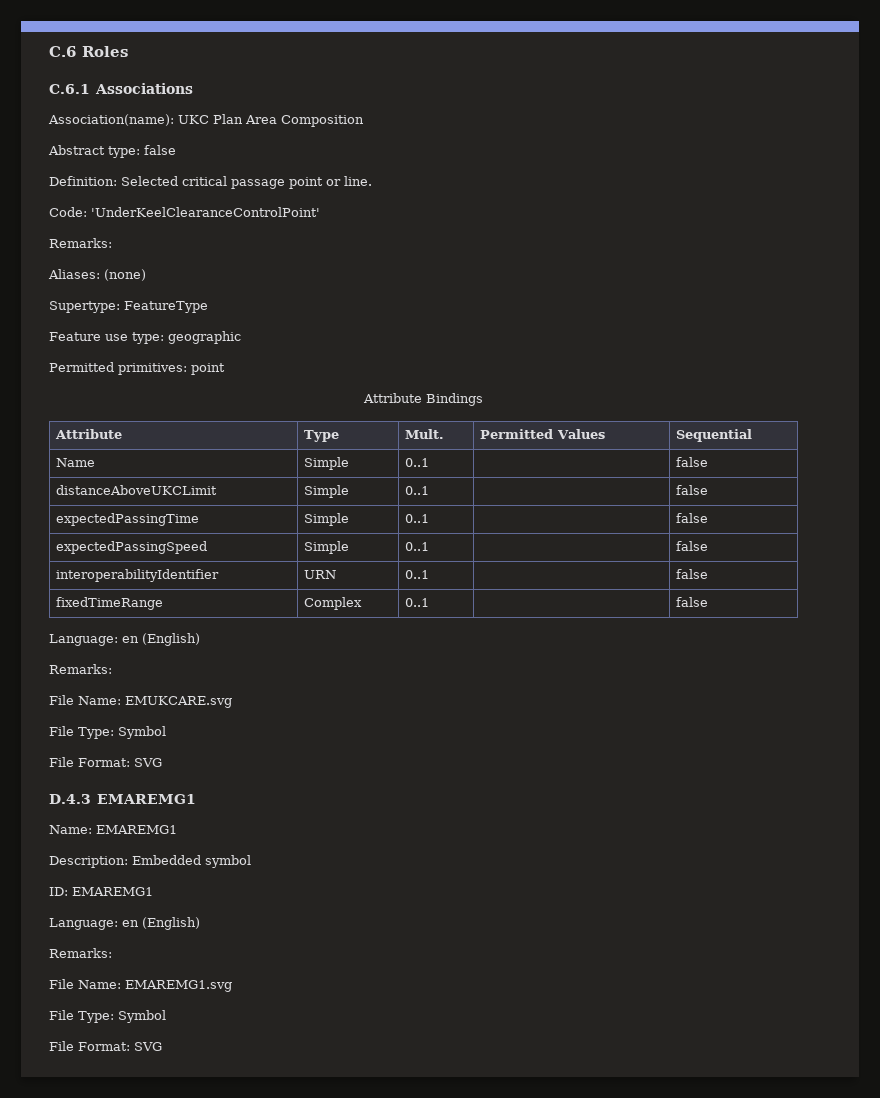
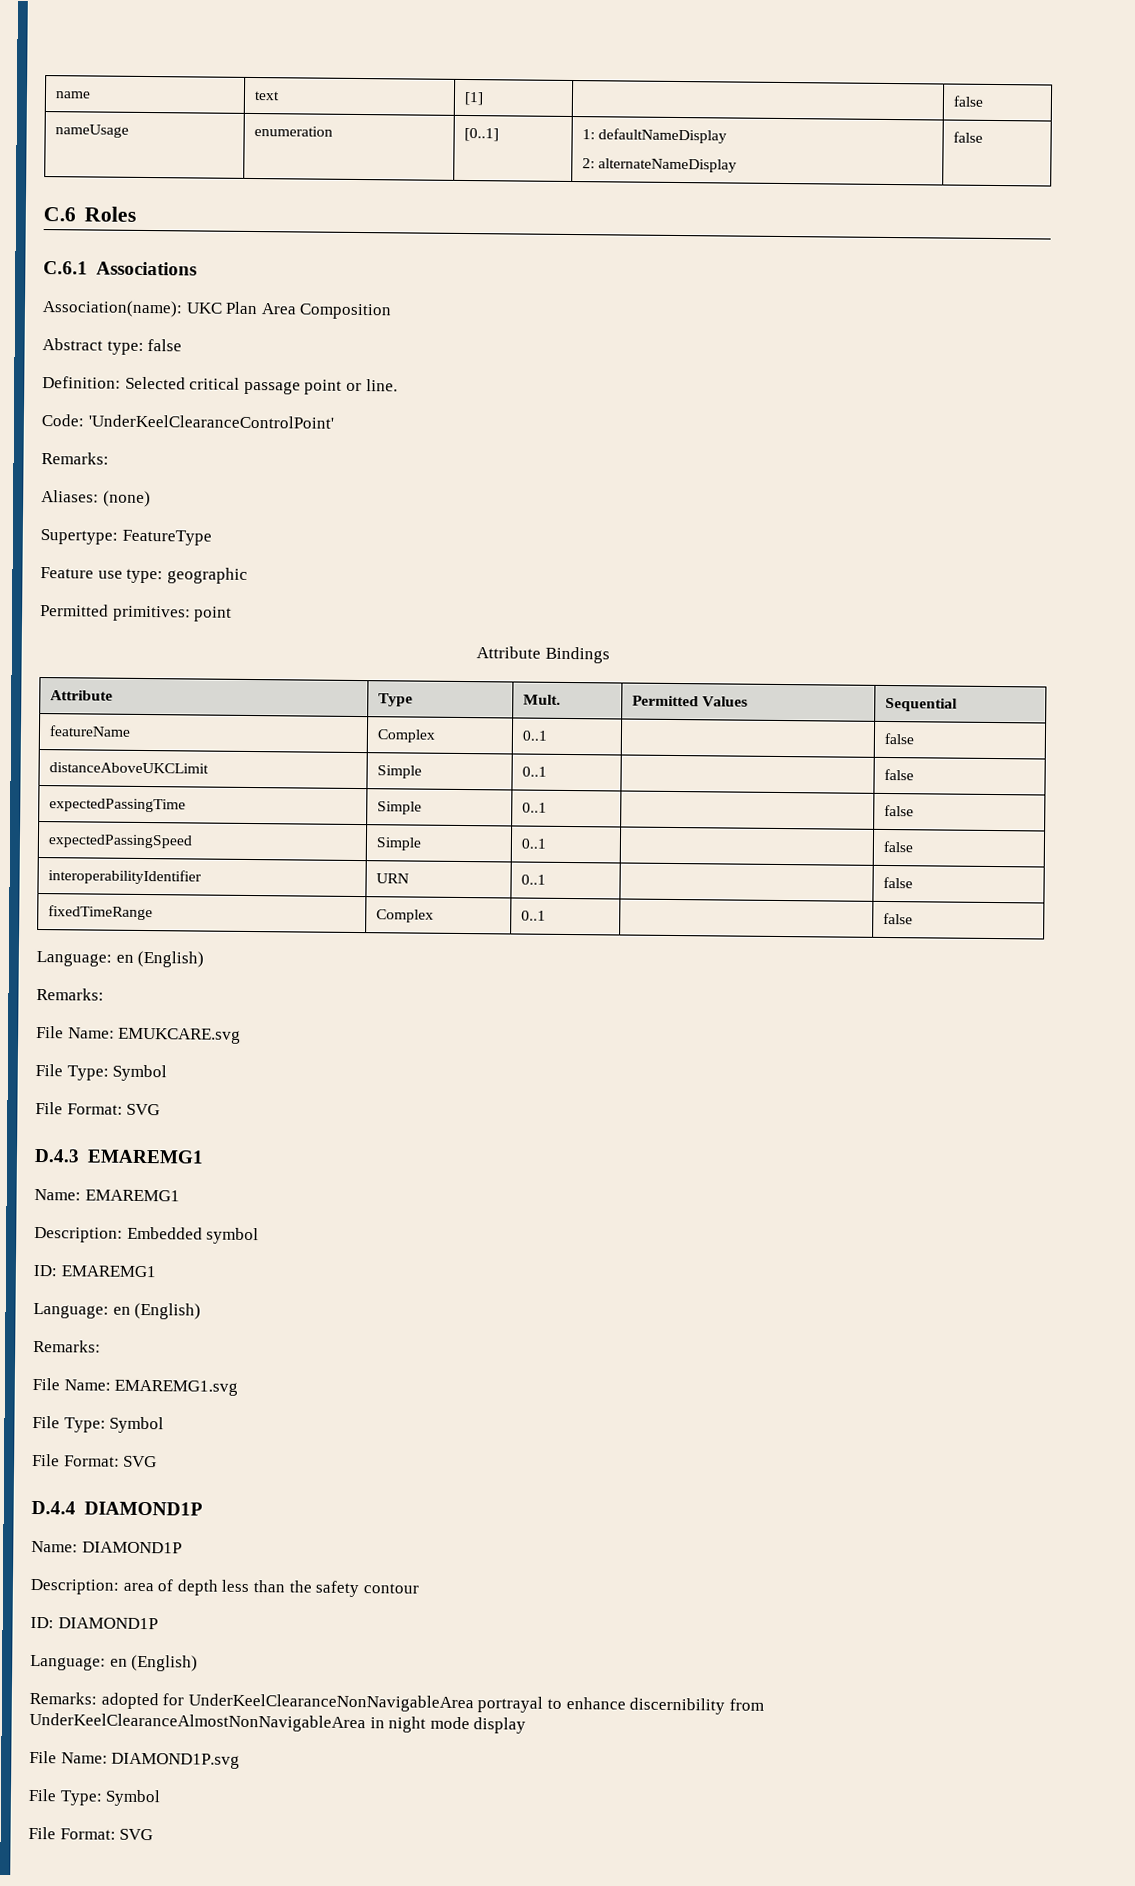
(49, 51) none -> [54,91,91,99] [253,91,280,101] [463,91,484,106] [952,95,984,107] [54,124,129,138] [253,126,333,137] [463,127,499,142] [581,128,728,144] [581,158,738,173] [952,131,983,143] name | text | [1] | | false // nameUsage | enumeration | [0..1] | 1: defaultNameDisplay // 2: alternateNameDisplay | false //
[55,458,95,467] [303,457,349,470] Name | Simple -> [48,725,131,737] [376,729,436,743] featureName | Complex
(162, 1046) none -> [31,1500,203,1516] [31,1540,182,1554] [30,1578,419,1598] [30,1616,158,1630] [30,1654,199,1672] [29,1691,764,1715] [29,1712,527,1734] [29,1750,241,1769] [28,1788,161,1807] [28,1826,154,1841] // D.4.4 DIAMOND1P // Name: DIAMOND1P // Description: area of depth less than the safety contour // ID: DIAMOND1P // Language: en (English) // Remarks: adopted for UnderKeelClearanceNonNavigableArea portrayal to enhance discernibility from UnderKeelClearanceAlmostNonNavigableArea in night mode display // File Name: DIAMOND1P.svg // File Type: Symbol // File Format: SVG

